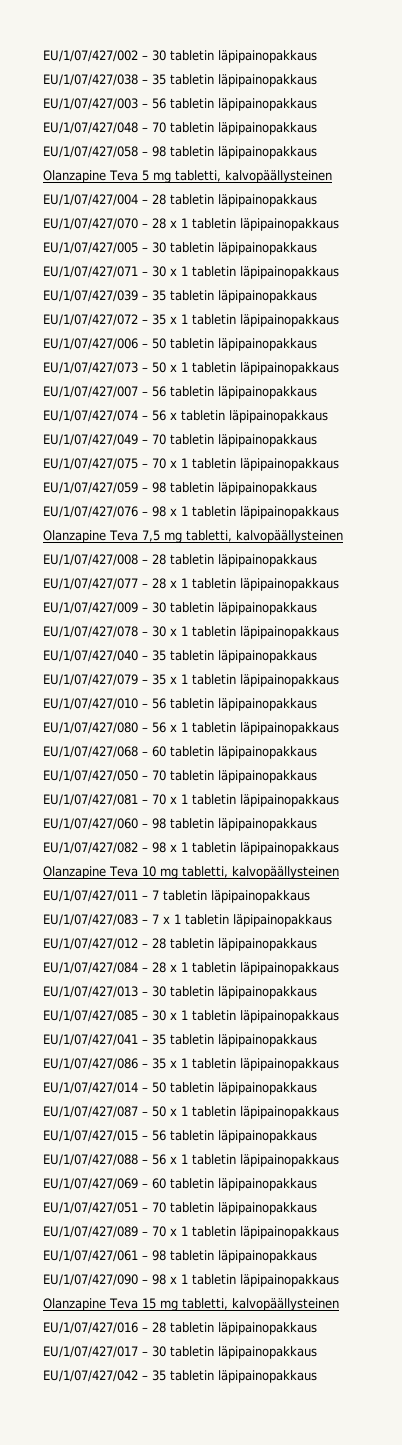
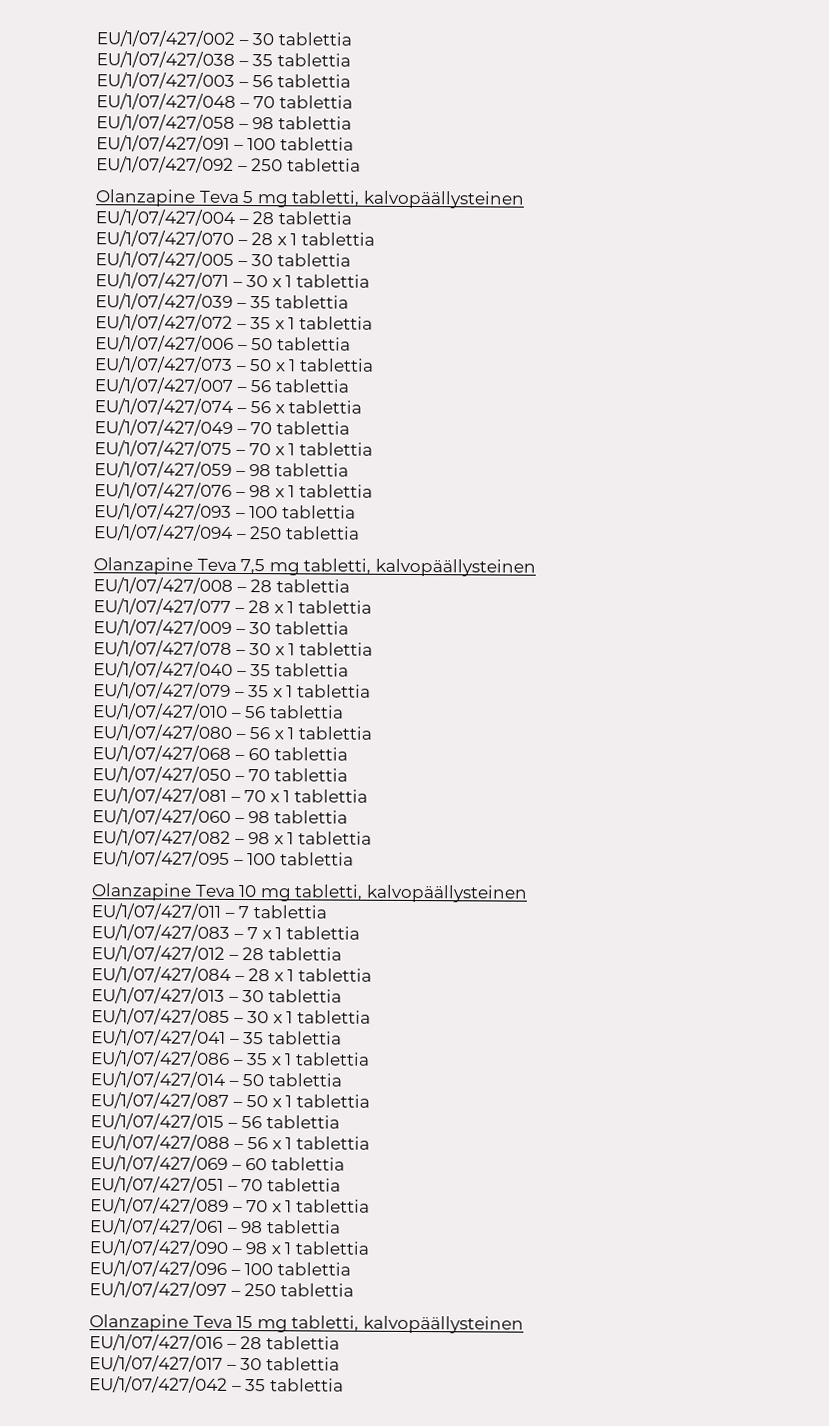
[170,50,317,63] tabletin läpipainopakkaus -> [277,32,352,46] tablettia
[170,74,317,87] tabletin läpipainopakkaus -> [276,53,351,67] tablettia
[170,98,317,111] tabletin läpipainopakkaus -> [276,74,351,88] tablettia
[170,122,317,135] tabletin läpipainopakkaus -> [278,95,353,109] tablettia
[170,146,317,159] tabletin läpipainopakkaus -> [277,116,352,130] [96,135,354,152] [96,156,361,173] tablettia // EU/1/07/427/091 – 100 tablettia // EU/1/07/427/092 – 250 tablettia
[170,194,317,207] tabletin läpipainopakkaus -> [277,211,352,225] tablettia
[192,218,339,231] tabletin läpipainopakkaus -> [300,232,375,246] tablettia
[170,242,317,255] tabletin läpipainopakkaus -> [276,253,351,267] tablettia
[192,266,339,279] tabletin läpipainopakkaus -> [295,274,370,288] tablettia
[170,290,317,303] tabletin läpipainopakkaus -> [274,295,349,309] tablettia
[192,314,339,327] tabletin läpipainopakkaus -> [298,316,373,330] tablettia
[170,338,317,351] tabletin läpipainopakkaus -> [276,337,351,351] tablettia
[192,362,339,375] tabletin läpipainopakkaus -> [298,358,374,372] tablettia
[170,386,317,399] tabletin läpipainopakkaus -> [274,379,349,393] tablettia
[181,410,328,423] tabletin läpipainopakkaus -> [288,400,363,414] tablettia
[170,434,317,447] tabletin läpipainopakkaus -> [275,421,350,435] tablettia
[192,458,339,471] tabletin läpipainopakkaus -> [298,442,373,456] tablettia
[170,482,317,495] tabletin läpipainopakkaus -> [274,463,349,477] tablettia
[192,506,339,519] tabletin läpipainopakkaus -> [298,484,373,498] [94,503,356,520] [93,524,360,541] tablettia // EU/1/07/427/093 – 100 tablettia // EU/1/07/427/094 – 250 tablettia
[170,554,317,567] tabletin läpipainopakkaus -> [275,579,350,593] tablettia
[192,578,339,591] tabletin läpipainopakkaus -> [297,600,372,614] tablettia
[170,602,317,615] tabletin läpipainopakkaus -> [274,621,349,635] tablettia
[192,626,339,639] tabletin läpipainopakkaus -> [298,642,373,656] tablettia
[170,650,317,663] tabletin läpipainopakkaus -> [274,663,349,677] tablettia
[192,674,339,687] tabletin läpipainopakkaus -> [296,684,371,698] tablettia
[170,698,317,711] tabletin läpipainopakkaus -> [268,705,344,719] tablettia
[192,722,339,735] tabletin läpipainopakkaus -> [297,726,372,740] tablettia
[170,746,317,759] tabletin läpipainopakkaus -> [273,747,348,761] tablettia
[170,770,317,783] tabletin läpipainopakkaus -> [273,768,348,782] tablettia
[192,794,339,807] tabletin läpipainopakkaus -> [293,789,368,803] tablettia
[170,818,317,831] tabletin läpipainopakkaus -> [273,810,348,824] tablettia
[192,842,339,855] tabletin läpipainopakkaus -> [297,831,372,845] [92,850,354,867] tablettia // EU/1/07/427/095 – 100 tablettia
[163,890,310,903] tabletin läpipainopakkaus -> [252,905,327,919] tablettia
[185,914,332,927] tabletin läpipainopakkaus -> [285,926,360,940] tablettia
[170,938,317,951] tabletin läpipainopakkaus -> [267,947,342,961] tablettia
[192,962,339,975] tabletin läpipainopakkaus -> [297,968,372,982] tablettia
[170,986,317,999] tabletin läpipainopakkaus -> [267,989,342,1003] tablettia
[192,1010,339,1023] tabletin läpipainopakkaus -> [296,1010,371,1024] tablettia
[170,1034,317,1047] tabletin läpipainopakkaus -> [267,1031,342,1045] tablettia
[192,1058,339,1071] tabletin läpipainopakkaus -> [294,1052,370,1066] tablettia
[170,1082,317,1095] tabletin läpipainopakkaus -> [267,1073,342,1087] tablettia
[192,1106,339,1119] tabletin läpipainopakkaus -> [295,1094,370,1108] tablettia
[170,1130,317,1143] tabletin läpipainopakkaus -> [265,1115,340,1129] tablettia
[192,1154,339,1167] tabletin läpipainopakkaus -> [295,1136,370,1150] tablettia
[170,1178,317,1191] tabletin läpipainopakkaus -> [270,1157,345,1171] tablettia
[170,1202,317,1215] tabletin läpipainopakkaus -> [266,1178,341,1192] tablettia
[192,1226,339,1239] tabletin läpipainopakkaus -> [295,1199,370,1213] tablettia
[170,1250,317,1263] tabletin läpipainopakkaus -> [266,1220,341,1234] tablettia
[192,1274,339,1287] tabletin läpipainopakkaus -> [294,1241,369,1255] [89,1260,351,1277] [89,1281,354,1298] tablettia // EU/1/07/427/096 – 100 tablettia // EU/1/07/427/097 – 250 tablettia
[170,1322,317,1335] tabletin läpipainopakkaus -> [265,1336,340,1350] tablettia
[170,1346,317,1359] tabletin läpipainopakkaus -> [265,1357,340,1371] tablettia
[170,1370,317,1383] tabletin läpipainopakkaus -> [269,1378,344,1392] tablettia

